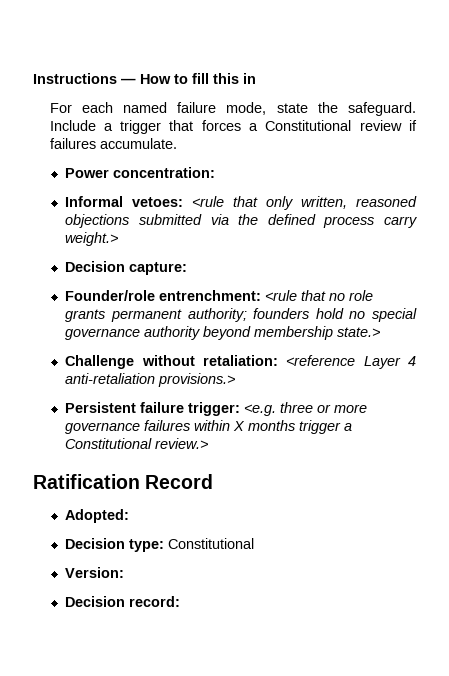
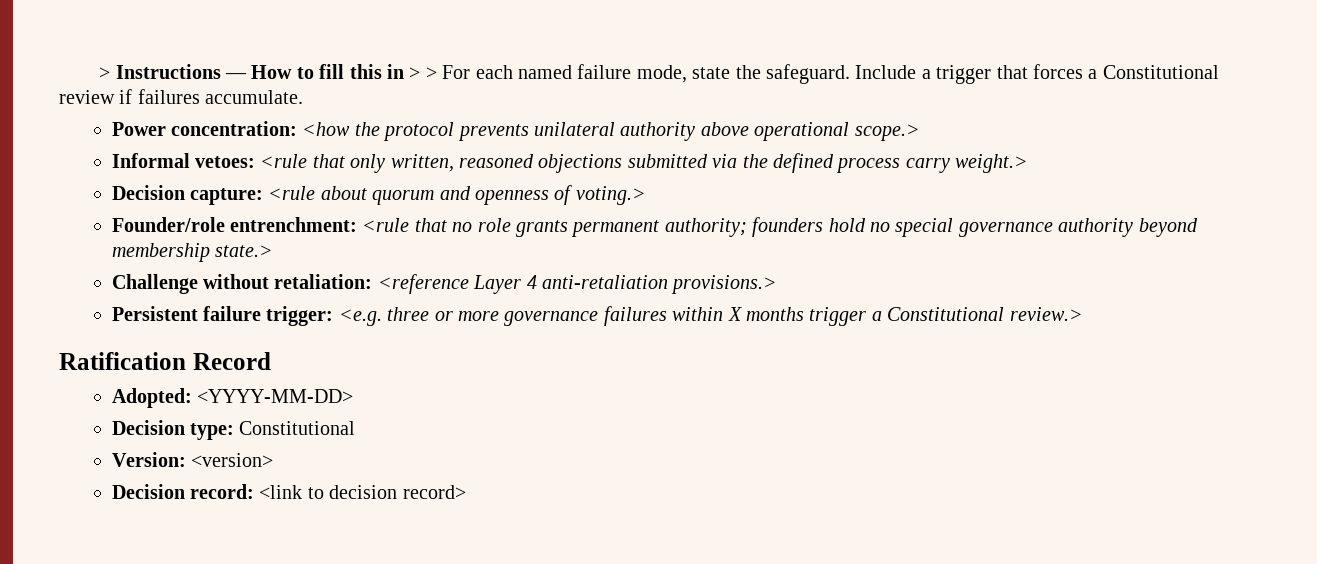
(33, 78) none -> [99,67,111,79] >
(256, 78) // -> [409,67,437,79] > >
(216, 172) none -> [302,122,920,141] <how the protocol prevents unilateral authority above operational scope.>
(188, 268) none -> [268,185,646,205] <rule about quorum and openness of voting.>
(130, 516) none -> [196,389,353,403] <YYYY-MM-DD>
(125, 572) none -> [190,453,273,467] <version>
(181, 601) none -> [259,485,466,499] <link to decision record>

